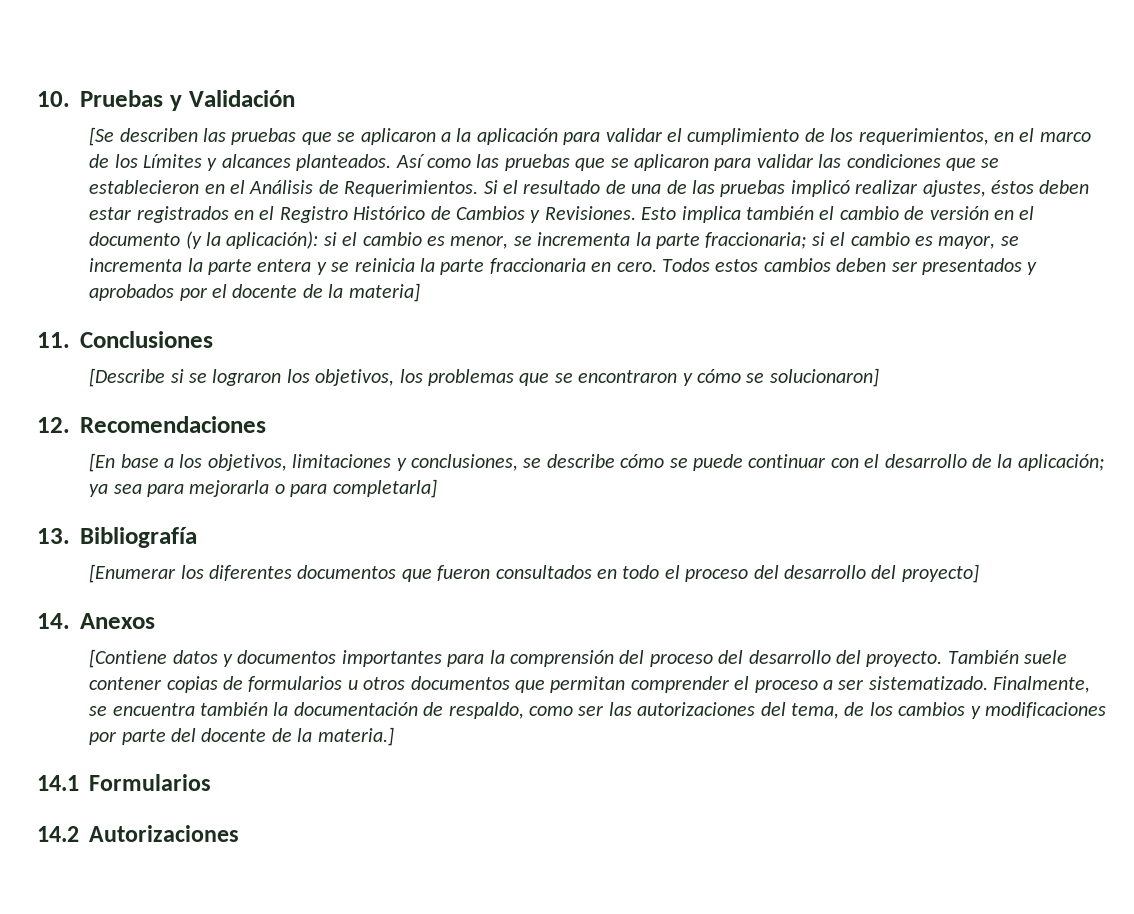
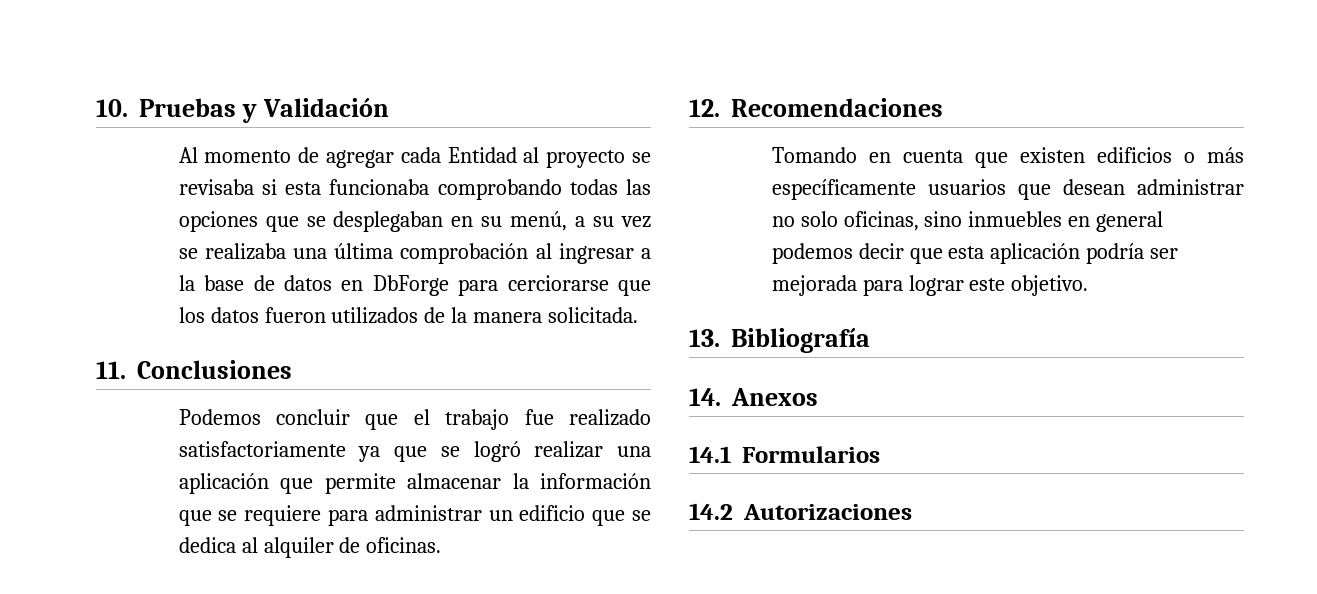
[89,127,1091,146] [89,154,1000,171] [89,180,1090,197] [89,206,1035,223] [89,231,1019,249] [89,258,1038,275] [89,283,420,302] [37,331,213,348] [89,368,879,387] [37,416,266,433] [89,453,1104,472] [89,479,437,498] [37,527,197,548] [89,564,979,583] [37,613,155,629] [89,649,1068,668] [89,676,1091,693] [89,702,1106,719] [89,727,394,746] [Se describen las pruebas que se aplicaron a la aplicación para validar el cumplimiento de los requerimientos, en el marco de los Límites y alcances planteados. Así como las pruebas que se aplicaron para validar las condiciones que se establecieron en el Análisis de Requerimientos. Si el resultado de una de las pruebas implicó realizar ajustes, éstos deben estar registrados en el Registro Histórico de Cambios y Revisiones. Esto implica también el cambio de versión en el documento (y la aplicación): si el cambio es menor, se incrementa la parte fraccionaria; si el cambio es mayor, se incrementa la parte entera y se reinicia la parte fraccionaria en cero. Todos estos cambios deben ser presentados y aprobados por el docente de la materia] // 11. Conclusiones // [Describe si se lograron los objetivos, los problemas que se encontraron y cómo se solucionaron] // 12. Recomendaciones // [En base a los objetivos, limitaciones y conclusiones, se describe cómo se puede continuar con el desarrollo de la aplicación; ya sea para mejorarla o para completarla] // 13. Bibliografía // [Enumerar los diferentes documentos que fueron consultados en todo el proceso del desarrollo del proyecto] // 14. Anexos // [Contiene datos y documentos importantes para la comprensión del proceso del desarrollo del proyecto. También suele contener copias de formularios u otros documentos que permitan comprender el proceso a ser sistematizado. Finalmente, se encuentra también la documentación de respaldo, como ser las autorizaciones del tema, de los cambios y modificaciones por parte del docente de la materia.] -> [178,147,651,168] [178,179,651,200] [178,211,651,232] [178,243,651,264] [178,275,651,296] [178,307,639,324] [96,360,293,379] [178,409,651,430] [178,441,652,462] [178,473,651,494] [178,505,651,526] [178,537,442,558] [689,98,943,117] [771,147,1244,168] [771,179,1244,200] [771,211,1164,232] [771,243,1179,264] [771,275,1089,296] [689,328,870,353] [689,388,818,406] Al momento de agregar cada Entidad al proyecto se revisaba si esta funcionaba comprobando todas las opciones que se desplegaban en su menú, a su vez se realizaba una última comprobación al ingresar a la base de datos en DbForge para cerciorarse que los datos fueron utilizados de la manera solicitada. // 11. Conclusiones // Podemos concluir que el trabajo fue realizado satisfactoriamente ya que se logró realizar una aplicación que permite almacenar la información que se requiere para administrar un edificio que se dedica al alquiler de oficinas. // 12. Recomendaciones // Tomando en cuenta que existen edificios o más específicamente usuarios que desean administrar no solo oficinas, sino inmuebles en general podemos decir que esta aplicación podría ser mejorada para lograr este objetivo. // 13. Bibliografía // 14. Anexos

